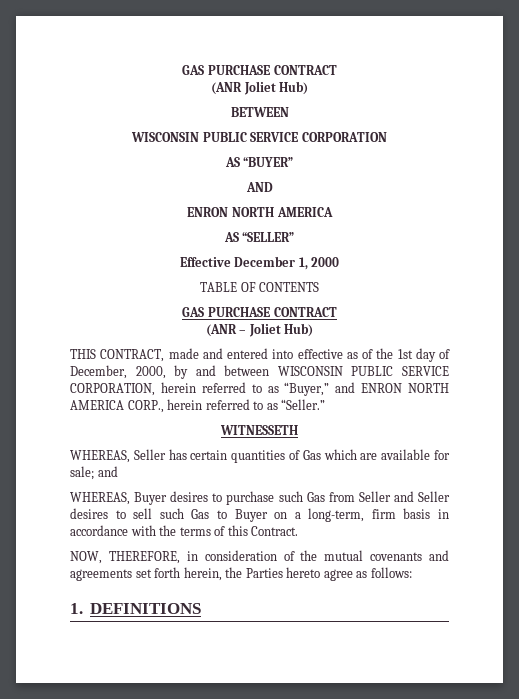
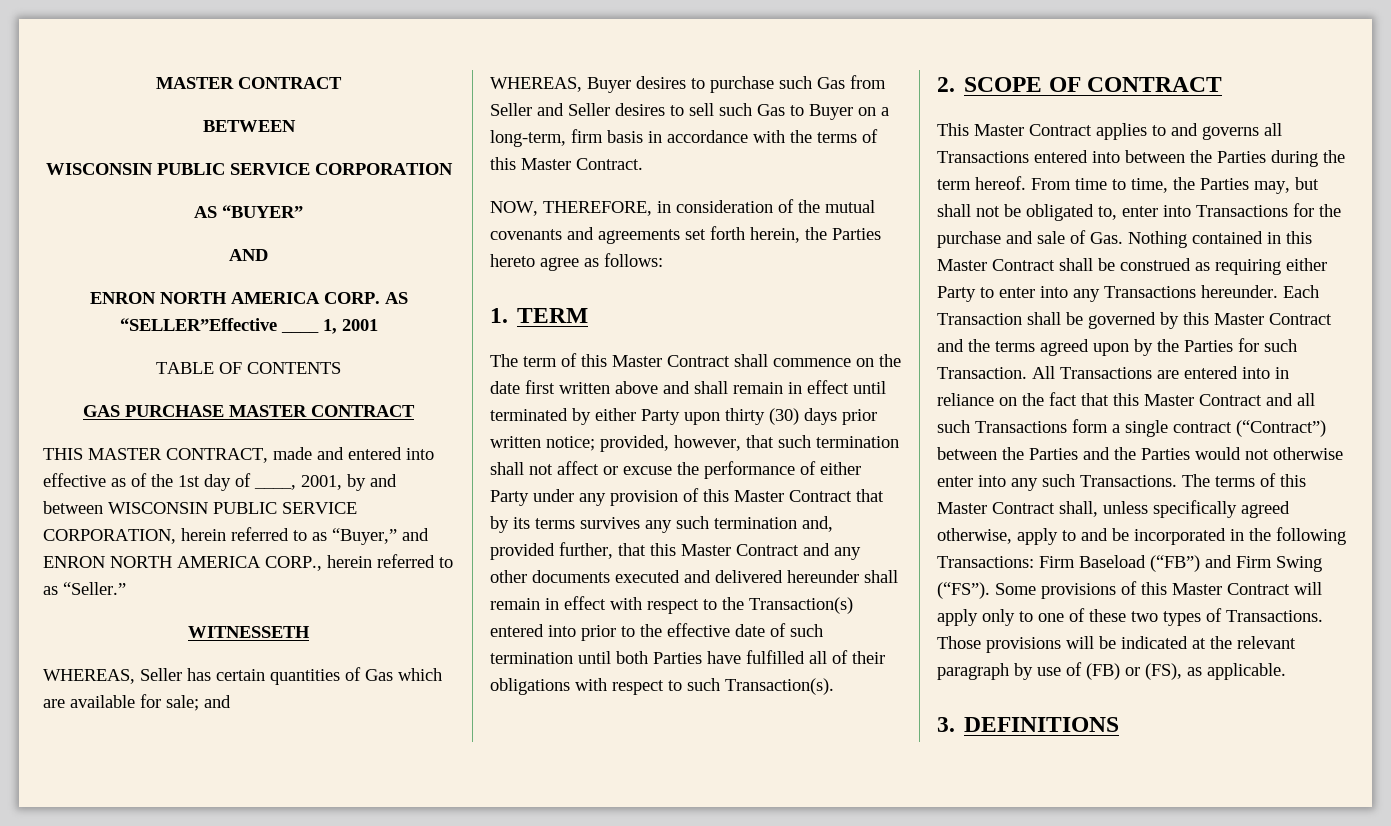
[182,65,337,75] [210,81,309,95] GAS PURCHASE CONTRACT // (ANR Joliet Hub) -> [156,77,342,89] MASTER CONTRACT
[223,232,295,242] [179,256,340,270] // AS “SELLER” // Effective December 1, 2000 -> [323,292,408,304] [119,318,277,331] [280,319,378,334] CORP. AS “SELLER”Effective ____ 1, 2001
[273,307,337,317] [205,323,314,337] CONTRACT // (ANR – Joliet Hub) -> [229,405,415,417] MASTER CONTRACT
(96, 354) none -> [88,448,162,460] MASTER
[70,365,166,379] December, 2000, -> [254,475,342,490] ____, 2001,
(248, 530) none -> [521,158,571,170] Master
(83, 608) none -> [517,308,589,323] [490,353,901,367] [490,380,886,394] [490,408,877,425] [490,435,899,452] [490,461,861,479] [490,488,884,506] [490,516,833,533] [490,542,861,560] [490,570,898,583] [490,596,853,614] [490,623,823,641] [490,650,885,664] [490,678,834,695] [937,77,1222,92] [937,123,1282,140] [937,150,1345,167] [937,176,1319,194] [937,203,1341,221] [937,230,1312,248] [937,258,1327,275] [937,285,1319,302] [937,312,1332,329] [937,338,1297,356] [937,366,1289,379] [937,392,1315,406] [937,419,1326,437] [937,447,1343,460] [937,473,1306,491] [937,500,1290,518] [937,527,1346,545] [937,555,1322,572] [937,581,1322,599] [937,608,1323,626] [937,636,1296,653] [937,662,1286,680] [937,717,955,732] TERM // The term of this Master Contract shall commence on the date first written above and shall remain in effect until terminated by either Party upon thirty (30) days prior written notice; provided, however, that such termination shall not affect or excuse the performance of either Party under any provision of this Master Contract that by its terms survives any such termination and, provided further, that this Master Contract and any other documents executed and delivered hereunder shall remain in effect with respect to the Transaction(s) entered into prior to the effective date of such termination until both Parties have fulfilled all of their obligations with respect to such Transaction(s). // 2. SCOPE OF CONTRACT // This Master Contract applies to and governs all Transactions entered into between the Parties during the term hereof. From time to time, the Parties may, but shall not be obligated to, enter into Transactions for the purchase and sale of Gas. Nothing contained in this Master Contract shall be construed as requiring either Party to enter into any Transactions hereunder. Each Transaction shall be governed by this Master Contract and the terms agreed upon by the Parties for such Transaction. All Transactions are entered into in reliance on the fact that this Master Contract and all such Transactions form a single contract (“Contract”) between the Parties and the Parties would not otherwise enter into any such Transactions. The terms of this Master Contract shall, unless specifically agreed otherwise, apply to and be incorporated in the following Transactions: Firm Baseload (“FB”) and Firm Swing (“FS”). Some provisions of this Master Contract will apply only to one of these two types of Transactions. Those provisions will be indicated at the relevant paragraph by use of (FB) or (FS), as applicable. // 3.

